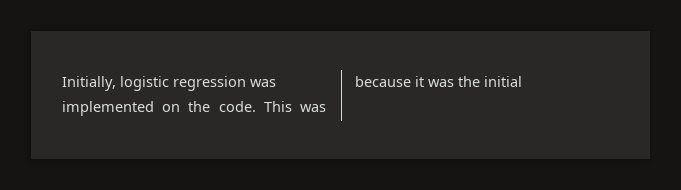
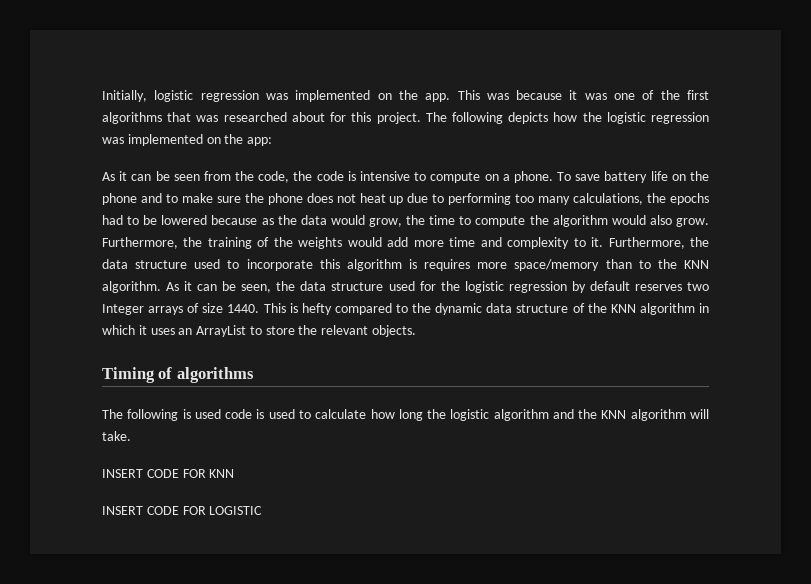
[218,101,256,112] code. -> [425,93,451,102] app.
[458,76,522,87] the initial -> [614,90,709,100] [102,112,709,124] [102,134,273,146] [102,171,709,183] [102,193,710,205] [102,215,709,227] [102,237,709,249] [102,259,709,271] [102,281,709,293] [102,303,709,315] [102,325,417,337] [102,367,254,383] [102,409,709,421] [102,431,131,441] [102,469,235,478] [102,506,263,515] one of the first algorithms that was researched about for this project. The following depicts how the logistic regression was implemented on the app: // As it can be seen from the code, the code is intensive to compute on a phone. To save battery life on the phone and to make sure the phone does not heat up due to performing too many calculations, the epochs had to be lowered because as the data would grow, the time to compute the algorithm would also grow. Furthermore, the training of the weights would add more time and complexity to it. Furthermore, the data structure used to incorporate this algorithm is requires more space/memory than to the KNN algorithm. As it can be seen, the data structure used for the logistic regression by default reserves two Integer arrays of size 1440. This is hefty compared to the dynamic data structure of the KNN algorithm in which it uses an ArrayList to store the relevant objects. // Timing of algorithms // The following is used code is used to calculate how long the logistic algorithm and the KNN algorithm will take. // INSERT CODE FOR KNN // INSERT CODE FOR LOGISTIC

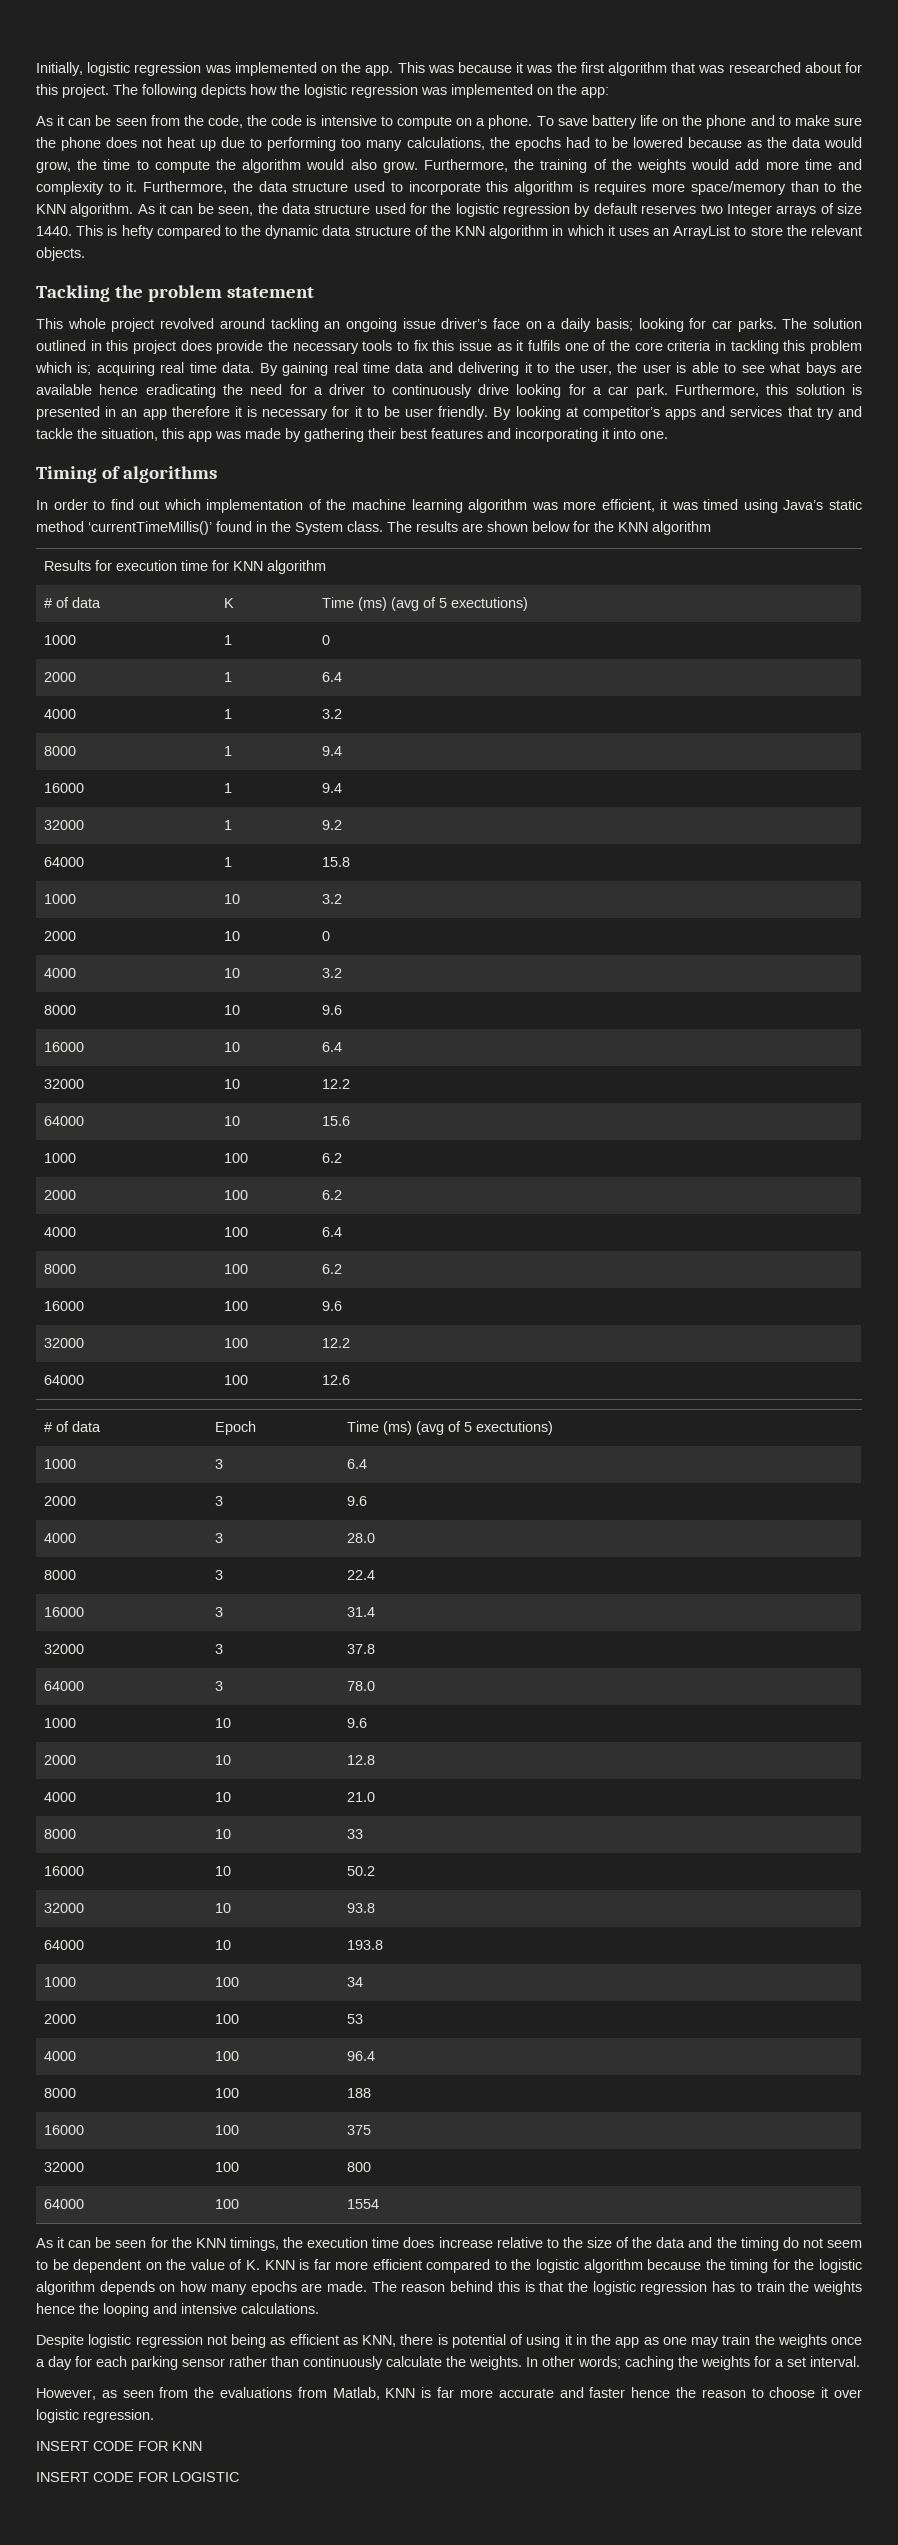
[614,90,655,100] one of -> (553, 69) none
[102,112,162,124] algorithms -> [608,62,667,76] algorithm
[102,367,254,383] [102,409,709,421] [102,431,131,441] Timing of algorithms // The following is used code is used to calculate how long the logistic algorithm and the KNN algorithm will take. -> [36,285,314,302] [36,318,863,332] [36,340,862,354] [35,362,863,376] [36,384,862,398] [36,406,862,420] [36,428,668,442] [36,466,217,483] [36,499,862,513] [36,521,711,535] [44,560,327,574] [44,597,102,608] [224,598,235,608] [322,597,529,611] [44,635,77,645] [224,635,233,645] [322,635,331,645] [44,672,77,682] [224,672,233,682] [322,672,343,682] [44,709,77,719] [224,709,233,719] [322,709,343,719] [44,746,77,756] [224,746,233,756] [322,746,343,756] [44,783,85,793] [224,783,233,793] [322,783,343,793] [44,820,85,830] [224,820,233,830] [322,820,343,830] [44,857,85,867] [224,857,233,867] [322,857,351,867] [44,894,77,904] [224,894,241,904] [322,894,343,904] [44,931,77,941] [224,931,241,941] [322,931,331,941] [44,968,77,978] [224,968,241,978] [322,968,343,978] [44,1005,77,1015] [224,1005,241,1015] [322,1005,343,1015] [44,1042,85,1052] [224,1042,241,1052] [322,1042,343,1052] [44,1079,85,1089] [224,1079,241,1089] [322,1079,351,1089] [44,1116,85,1126] [224,1116,241,1126] [322,1116,351,1126] [44,1153,77,1163] [224,1153,249,1163] [322,1153,343,1163] [44,1190,77,1200] [224,1190,249,1200] [322,1190,343,1200] [44,1227,77,1237] [224,1227,249,1237] [322,1227,343,1237] [44,1264,77,1274] [224,1264,249,1274] [322,1264,343,1274] [44,1301,85,1311] [224,1301,249,1311] [322,1301,343,1311] [44,1338,85,1348] [224,1338,249,1348] [322,1338,351,1348] [44,1375,85,1385] [224,1375,249,1385] [322,1375,351,1385] [44,1421,102,1432] [215,1421,257,1435] [347,1421,554,1435] [44,1459,77,1469] [215,1459,224,1469] [347,1459,368,1469] [44,1496,77,1506] [215,1496,224,1506] [347,1496,368,1506] [44,1533,77,1543] [215,1533,224,1543] [347,1533,376,1543] [44,1570,77,1580] [215,1570,224,1580] [347,1570,376,1580] [44,1607,85,1617] [215,1607,224,1617] [347,1607,376,1617] [44,1644,85,1654] [215,1644,224,1654] [347,1644,376,1654] [44,1681,85,1691] [215,1681,224,1691] [347,1681,376,1691] [44,1718,77,1728] [215,1718,232,1728] [347,1718,368,1728] [44,1755,77,1765] [215,1755,232,1765] [347,1755,376,1765] [44,1792,77,1802] [215,1792,232,1802] [347,1792,376,1802] [44,1829,77,1839] [215,1829,232,1839] [347,1829,364,1839] [44,1866,85,1876] [215,1866,232,1876] [347,1866,376,1876] [44,1903,85,1913] [215,1903,232,1913] [347,1903,376,1913] [44,1940,85,1950] [215,1940,232,1950] [347,1940,384,1950] [44,1977,77,1987] [215,1977,240,1987] [347,1977,364,1987] [44,2014,77,2024] [215,2014,240,2024] [347,2014,364,2024] [44,2051,77,2061] [215,2051,240,2061] [347,2051,376,2061] [44,2088,77,2098] [215,2088,240,2098] [347,2088,372,2098] [44,2125,85,2135] [215,2125,240,2135] [347,2125,372,2135] [44,2162,85,2172] [215,2162,240,2172] [347,2162,372,2172] [44,2199,85,2209] [215,2199,240,2209] [347,2199,380,2209] [36,2237,863,2251] [36,2259,863,2273] [36,2281,862,2295] [36,2303,319,2317] [36,2334,862,2348] [36,2356,860,2370] [36,2387,863,2400] [36,2409,154,2423] Tackling the problem statement // This whole project revolved around tackling an ongoing issue driver’s face on a daily basis; looking for car parks. The solution outlined in this project does provide the necessary tools to fix this issue as it fulfils one of the core criteria in tackling this problem which is; acquiring real time data. By gaining real time data and delivering it to the user, the user is able to see what bays are available hence eradicating the need for a driver to continuously drive looking for a car park. Furthermore, this solution is presented in an app therefore it is necessary for it to be user friendly. By looking at competitor’s apps and services that try and tackle the situation, this app was made by gathering their best features and incorporating it into one. // Timing of algorithms // In order to find out which implementation of the machine learning algorithm was more efficient, it was timed using Java’s static method ‘currentTimeMillis()’ found in the System class. The results are shown below for the KNN algorithm // Results for execution time for KNN algorithm // # of data | K | Time (ms) (avg of 5 exectutions) // 1000 | 1 | 0 // 2000 | 1 | 6.4 // 4000 | 1 | 3.2 // 8000 | 1 | 9.4 // 16000 | 1 | 9.4 // 32000 | 1 | 9.2 // 64000 | 1 | 15.8 // 1000 | 10 | 3.2 // 2000 | 10 | 0 // 4000 | 10 | 3.2 // 8000 | 10 | 9.6 // 16000 | 10 | 6.4 // 32000 | 10 | 12.2 // 64000 | 10 | 15.6 // 1000 | 100 | 6.2 // 2000 | 100 | 6.2 // 4000 | 100 | 6.4 // 8000 | 100 | 6.2 // 16000 | 100 | 9.6 // 32000 | 100 | 12.2 // 64000 | 100 | 12.6 // # of data | Epoch | Time (ms) (avg of 5 exectutions) // 1000 | 3 | 6.4 // 2000 | 3 | 9.6 // 4000 | 3 | 28.0 // 8000 | 3 | 22.4 // 16000 | 3 | 31.4 // 32000 | 3 | 37.8 // 64000 | 3 | 78.0 // 1000 | 10 | 9.6 // 2000 | 10 | 12.8 // 4000 | 10 | 21.0 // 8000 | 10 | 33 // 16000 | 10 | 50.2 // 32000 | 10 | 93.8 // 64000 | 10 | 193.8 // 1000 | 100 | 34 // 2000 | 100 | 53 // 4000 | 100 | 96.4 // 8000 | 100 | 188 // 16000 | 100 | 375 // 32000 | 100 | 800 // 64000 | 100 | 1554 // As it can be seen for the KNN timings, the execution time does increase relative to the size of the data and the timing do not seem to be dependent on the value of K. KNN is far more efficient compared to the logistic algorithm because the timing for the logistic algorithm depends on how many epochs are made. The reason behind this is that the logistic regression has to train the weights hence the looping and intensive calculations. // Despite logistic regression not being as efficient as KNN, there is potential of using it in the app as one may train the weights once a day for each parking sensor rather than continuously calculate the weights. In other words; caching the weights for a set interval. // However, as seen from the evaluations from Matlab, KNN is far more accurate and faster hence the reason to choose it over logistic regression.

